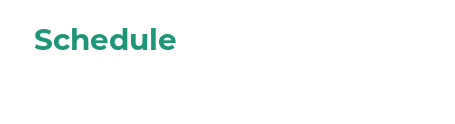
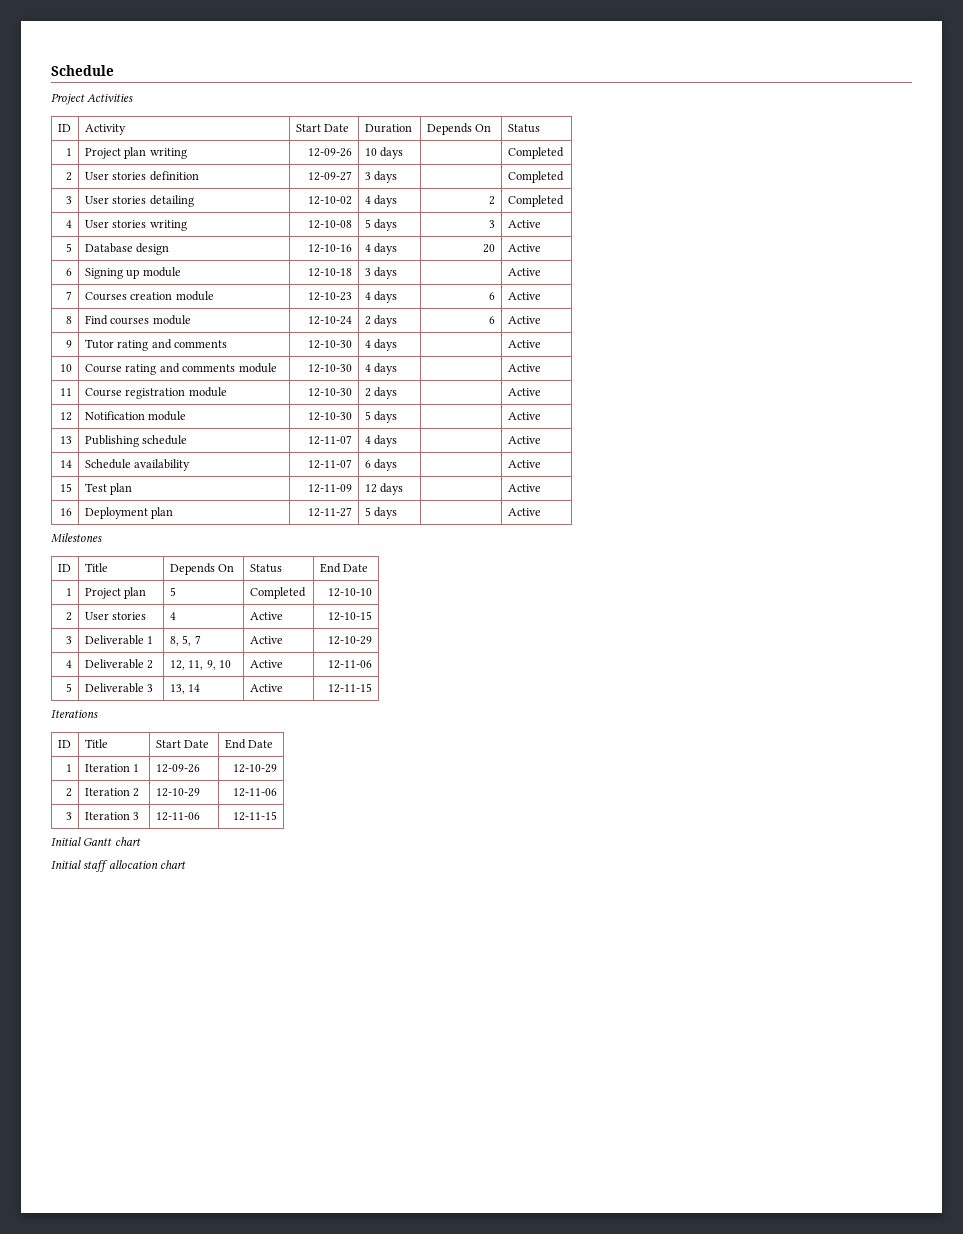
[34,28,177,50] Schedule -> [51,65,114,76] [51,93,134,105] [57,124,71,132] [84,124,126,135] [295,124,350,132] [364,124,412,133] [426,123,492,135] [507,124,540,133] [66,148,73,156] [84,147,187,159] [308,148,353,157] [364,147,404,159] [507,147,564,159] [66,172,73,181] [84,171,199,181] [308,171,353,181] [364,171,398,183] [507,171,564,183] [66,196,73,204] [84,195,194,207] [308,196,353,205] [364,195,398,207] [489,196,496,205] [507,195,564,207] [66,220,73,228] [84,220,187,231] [308,220,353,229] [364,219,398,231] [489,220,496,228] [507,220,541,228] [66,243,73,252] [84,243,170,255] [308,244,353,253] [364,243,398,255] [483,244,496,253] [507,244,541,252] [66,268,73,276] [84,267,181,279] [308,268,353,277] [364,267,398,279] [507,268,541,276] [66,291,73,300] [84,291,214,301] [308,292,353,301] [364,291,398,303] [489,292,496,300] [507,292,541,300] [66,316,73,324] [84,315,191,325] [308,316,353,325] [364,315,398,327] [489,316,496,324] [507,316,541,324] [66,340,73,348] [84,339,228,351] [308,340,353,349] [364,339,398,351] [507,340,541,348] [60,364,73,372] [84,363,277,375] [308,364,353,373] [364,363,398,375] [507,364,541,372] [60,388,73,396] [84,387,227,399] [308,388,353,397] [364,387,398,399] [507,388,541,396] [60,412,73,421] [84,411,187,421] [308,412,353,421] [364,411,398,423] [507,412,541,420] [60,436,73,444] [84,435,188,447] [308,435,353,445] [364,435,398,447] [507,436,541,444] [60,460,73,468] [84,459,191,471] [308,459,353,469] [364,459,398,471] [507,460,541,468] [60,483,73,492] [84,483,133,495] [308,484,353,493] [364,483,404,495] [507,484,541,492] [60,508,73,516] [84,507,174,519] [308,507,353,517] [364,507,398,519] [507,508,541,516] [51,533,102,543] [57,564,71,572] [84,563,108,572] [169,563,235,575] [249,564,282,573] [319,563,369,573] [66,588,73,596] [84,587,147,599] [169,587,176,596] [249,587,306,599] [328,588,373,597] [66,612,73,621] [84,612,147,620] [169,612,176,620] [249,612,283,620] [328,611,373,621] [66,636,73,644] [84,635,154,645] [169,635,201,646] [249,636,283,644] [328,636,373,645] [66,660,73,668] [84,659,154,669] [169,660,232,670] [249,660,283,668] [328,660,373,669] [66,683,73,692] [84,683,154,693] [169,684,201,694] [249,684,283,692] [328,683,373,693] [51,709,98,718] [57,740,71,748] [84,739,108,748] [155,740,210,748] [224,739,274,749] [66,764,73,772] [84,764,140,772] [155,764,200,773] [233,764,278,773] [66,788,73,797] [84,788,140,797] [155,788,200,797] [233,788,278,797] [66,812,73,820] [84,812,140,820] [155,812,200,821] [233,811,278,821] [51,837,141,846] [51,860,187,872] Schedule // Project Activities // ID | Activity | Start Date | Duration | Depends On | Status // 1 | Project plan writing | 12-09-26 | 10 days | | Completed // 2 | User stories definition | 12-09-27 | 3 days | | Completed // 3 | User stories detailing | 12-10-02 | 4 days | 2 | Completed // 4 | User stories writing | 12-10-08 | 5 days | 3 | Active // 5 | Database design | 12-10-16 | 4 days | 20 | Active // 6 | Signing up module | 12-10-18 | 3 days | | Active // 7 | Courses creation module | 12-10-23 | 4 days | 6 | Active // 8 | Find courses module | 12-10-24 | 2 days | 6 | Active // 9 | Tutor rating and comments | 12-10-30 | 4 days | | Active // 10 | Course rating and comments module | 12-10-30 | 4 days | | Active // 11 | Course registration module | 12-10-30 | 2 days | | Active // 12 | Notification module | 12-10-30 | 5 days | | Active // 13 | Publishing schedule | 12-11-07 | 4 days | | Active // 14 | Schedule availability | 12-11-07 | 6 days | | Active // 15 | Test plan | 12-11-09 | 12 days | | Active // 16 | Deployment plan | 12-11-27 | 5 days | | Active // Milestones // ID | Title | Depends On | Status | End Date // 1 | Project plan | 5 | Completed | 12-10-10 // 2 | User stories | 4 | Active | 12-10-15 // 3 | Deliverable 1 | 8, 5, 7 | Active | 12-10-29 // 4 | Deliverable 2 | 12, 11, 9, 10 | Active | 12-11-06 // 5 | Deliverable 3 | 13, 14 | Active | 12-11-15 // Iterations // ID | Title | Start Date | End Date // 1 | Iteration 1 | 12-09-26 | 12-10-29 // 2 | Iteration 2 | 12-10-29 | 12-11-06 // 3 | Iteration 3 | 12-11-06 | 12-11-15 // Initial Gantt chart // Initial staff allocation chart

